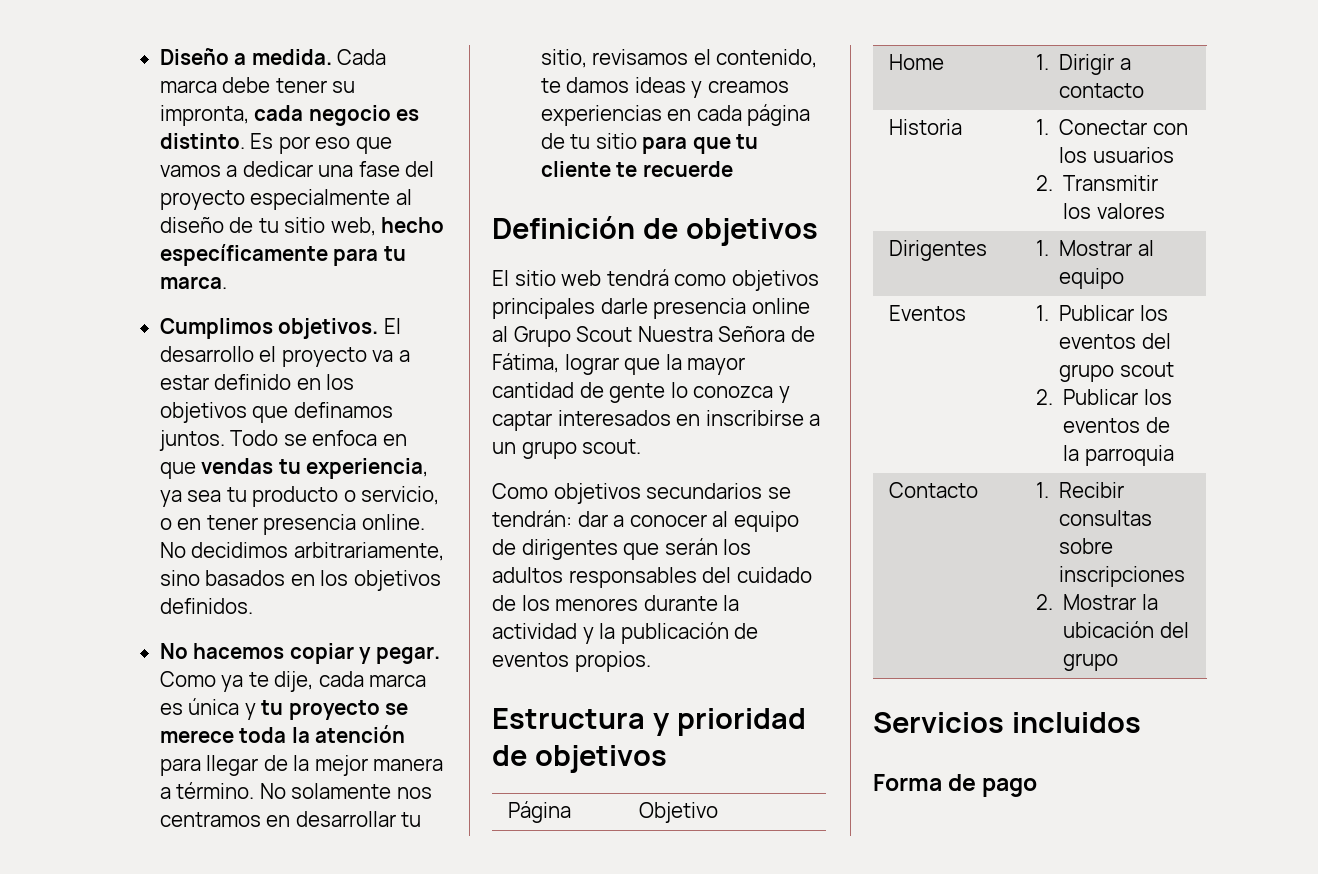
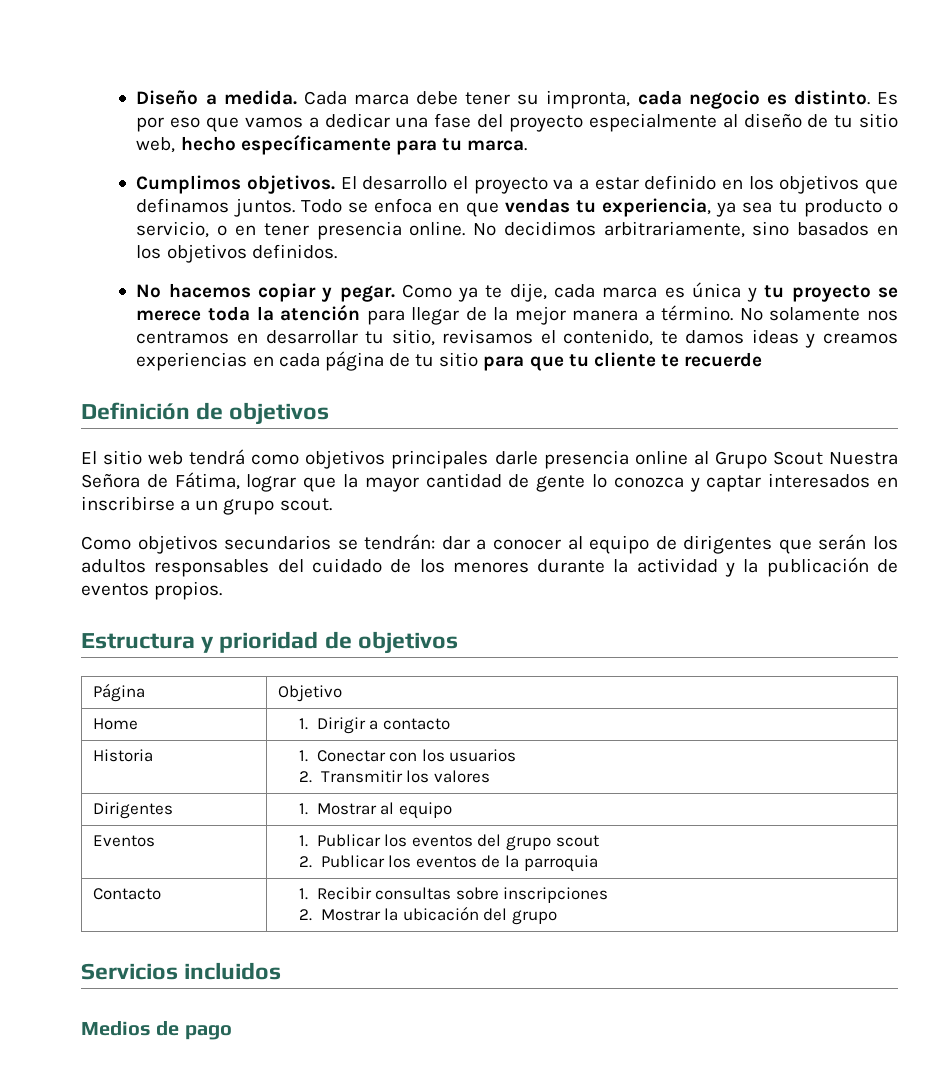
[873,774,942,791] Forma -> [81,1021,151,1036] Medios

